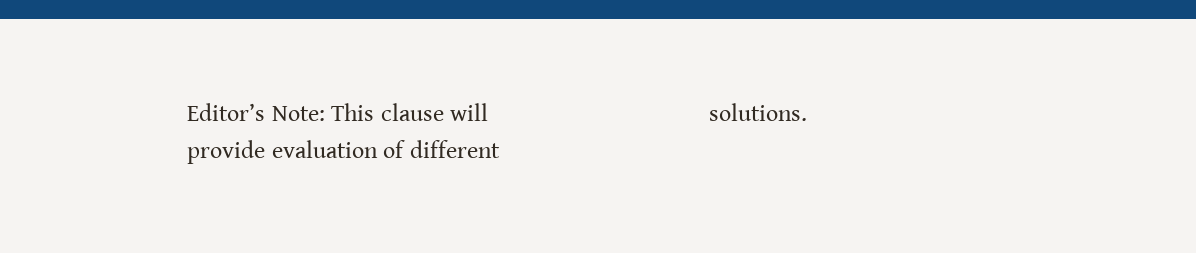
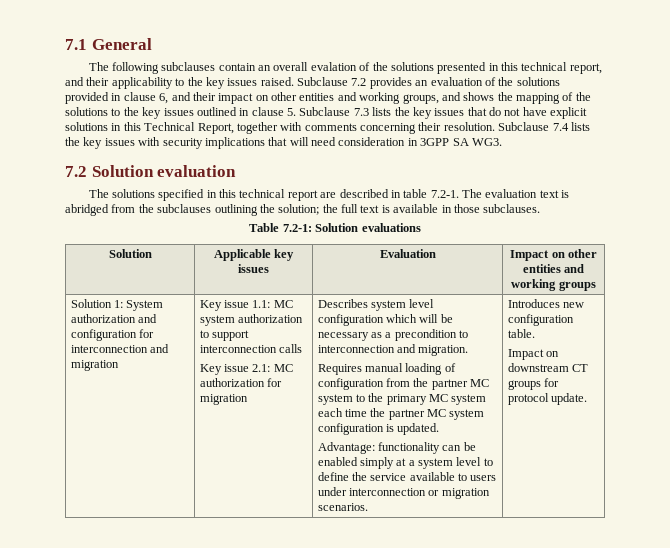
[187,103,489,121] [187,140,500,164] [709,103,808,121] Editor’s Note: This clause will provide evaluation of different solutions. -> [65,38,152,50] [88,62,602,74] [65,77,560,89] [65,92,591,104] [65,107,588,119] [65,122,590,134] [65,137,502,149] [65,165,237,177] [88,189,570,201] [65,204,541,216] [249,223,421,232] [108,249,152,258] [213,249,295,261] [238,264,269,273] [379,249,436,258] [510,249,597,261] [522,264,585,273] [511,279,596,291] [70,299,164,311] [70,314,157,323] [70,329,154,341] [70,344,169,353] [70,360,119,371] [199,300,293,311] [199,314,303,326] [199,330,249,341] [199,344,302,353] [199,364,293,375] [199,378,282,387] [199,394,248,405] [317,299,435,311] [317,314,453,326] [317,329,469,341] [317,344,469,356] [317,363,456,375] [317,378,490,390] [317,393,487,405] [317,408,485,420] [317,423,440,435] [317,442,476,454] [317,457,493,469] [317,472,497,481] [317,487,490,499] [317,503,368,511] [507,299,584,308] [507,314,574,326] [507,329,535,338] [507,349,559,360] [507,363,588,372] [507,378,559,390] [507,393,587,405] 7.1 General // The following subclauses contain an overall evalation of the solutions presented in this technical report, and their applicability to the key issues raised. Subclause 7.2 provides an evaluation of the solutions provided in clause 6, and their impact on other entities and working groups, and shows the mapping of the solutions to the key issues outlined in clause 5. Subclause 7.3 lists the key issues that do not have explicit solutions in this Technical Report, together with comments concerning their resolution. Subclause 7.4 lists the key issues with security implications that will need consideration in 3GPP SA WG3. // 7.2 Solution evaluation // The solutions specified in this technical report are described in table 7.2-1. The evaluation text is abridged from the subclauses outlining the solution; the full text is available in those subclauses. // Table 7.2-1: Solution evaluations // Solution | Applicable key issues | Evaluation | Impact on other entities and working groups // Solution 1: System authorization and configuration for interconnection and migration | Key issue 1.1: MC system authorization to support interconnection calls // Key issue 2.1: MC authorization for migration | Describes system level configuration which will be necessary as a precondition to interconnection and migration. // Requires manual loading of configuration from the partner MC system to the primary MC system each time the partner MC system configuration is updated. // Advantage: functionality can be enabled simply at a system level to define the service available to users under interconnection or migration scenarios. | Introduces new configuration table. // Impact on downstream CT groups for protocol update.

